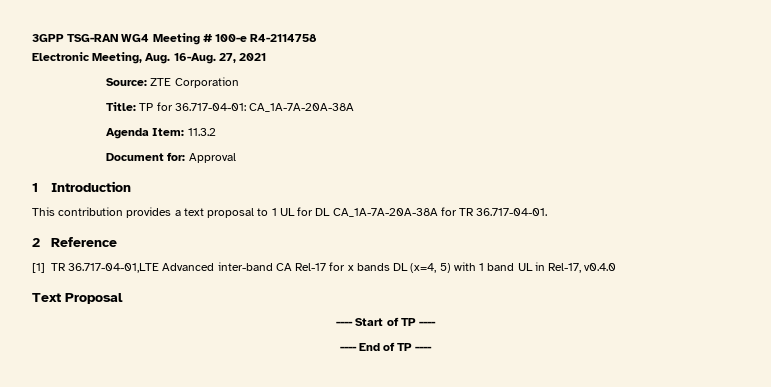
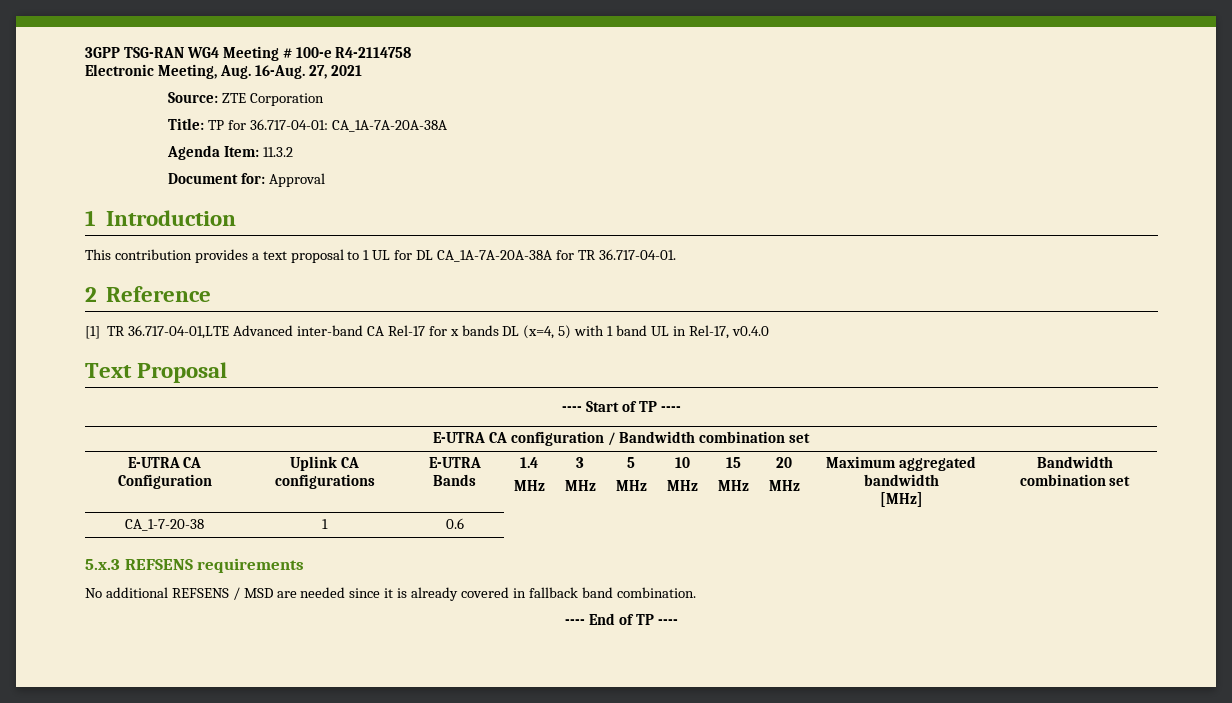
(436, 323) none -> [432,431,811,446] [127,457,202,468] [117,474,212,489] [290,456,359,471] [274,474,375,489] [428,457,481,468] [433,474,476,486] [520,457,538,468] [513,480,545,491] [576,457,584,468] [564,480,596,491] [627,457,635,468] [615,480,647,491] [674,457,690,468] [666,480,698,491] [725,457,741,468] [717,480,749,491] [776,457,792,468] [768,480,800,491] [826,456,976,471] [863,474,939,486] [879,492,923,507] [1036,456,1113,468] [1019,474,1131,486] [125,519,204,531] [322,519,328,529] [445,518,464,529] [85,558,305,573] [85,587,696,601] // E-UTRA CA configuration / Bandwidth combination set // E-UTRA CA Configuration | Uplink CA configurations | E-UTRA Bands | 1.4 // MHz | 3 // MHz | 5 // MHz | 10 // MHz | 15 // MHz | 20 // MHz | Maximum aggregated bandwidth // [MHz] | Bandwidth combination set // CA_1-7-20-38 | 1 | 0.6 // 5.x.3 REFSENS requirements // No additional REFSENS / MSD are needed since it is already covered in fallback band combination.

